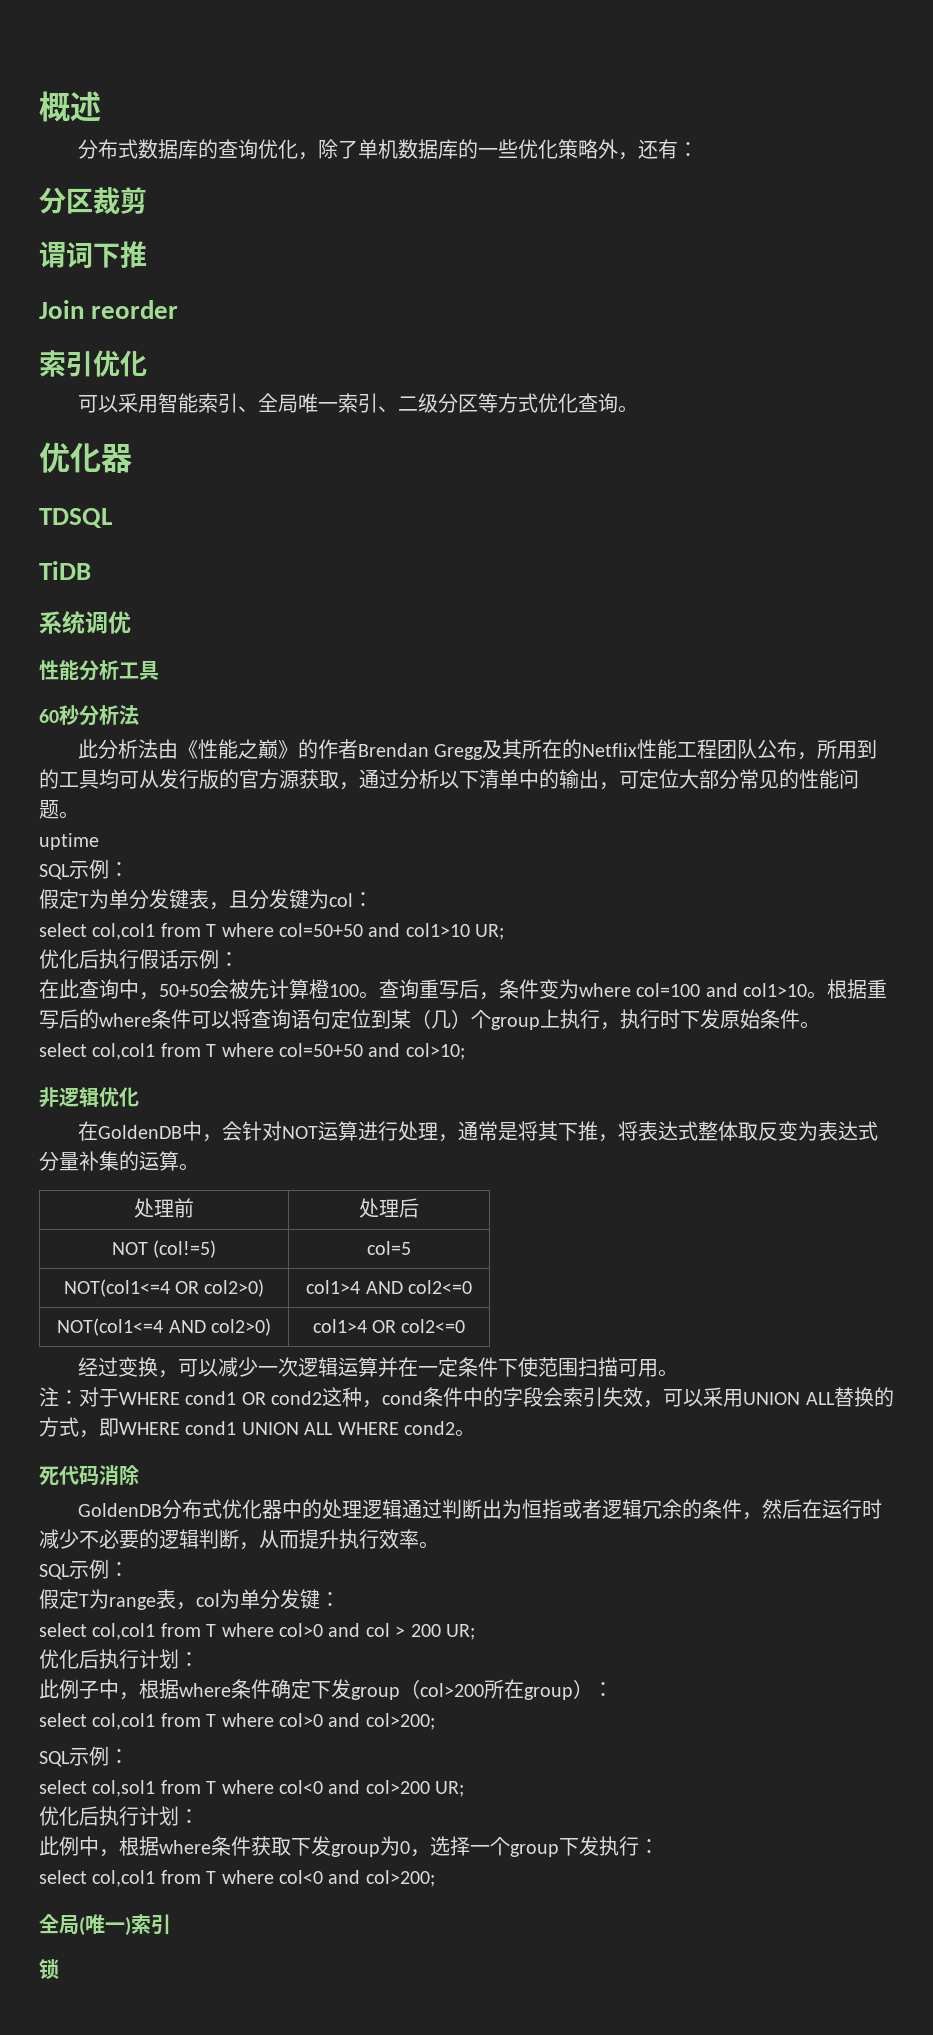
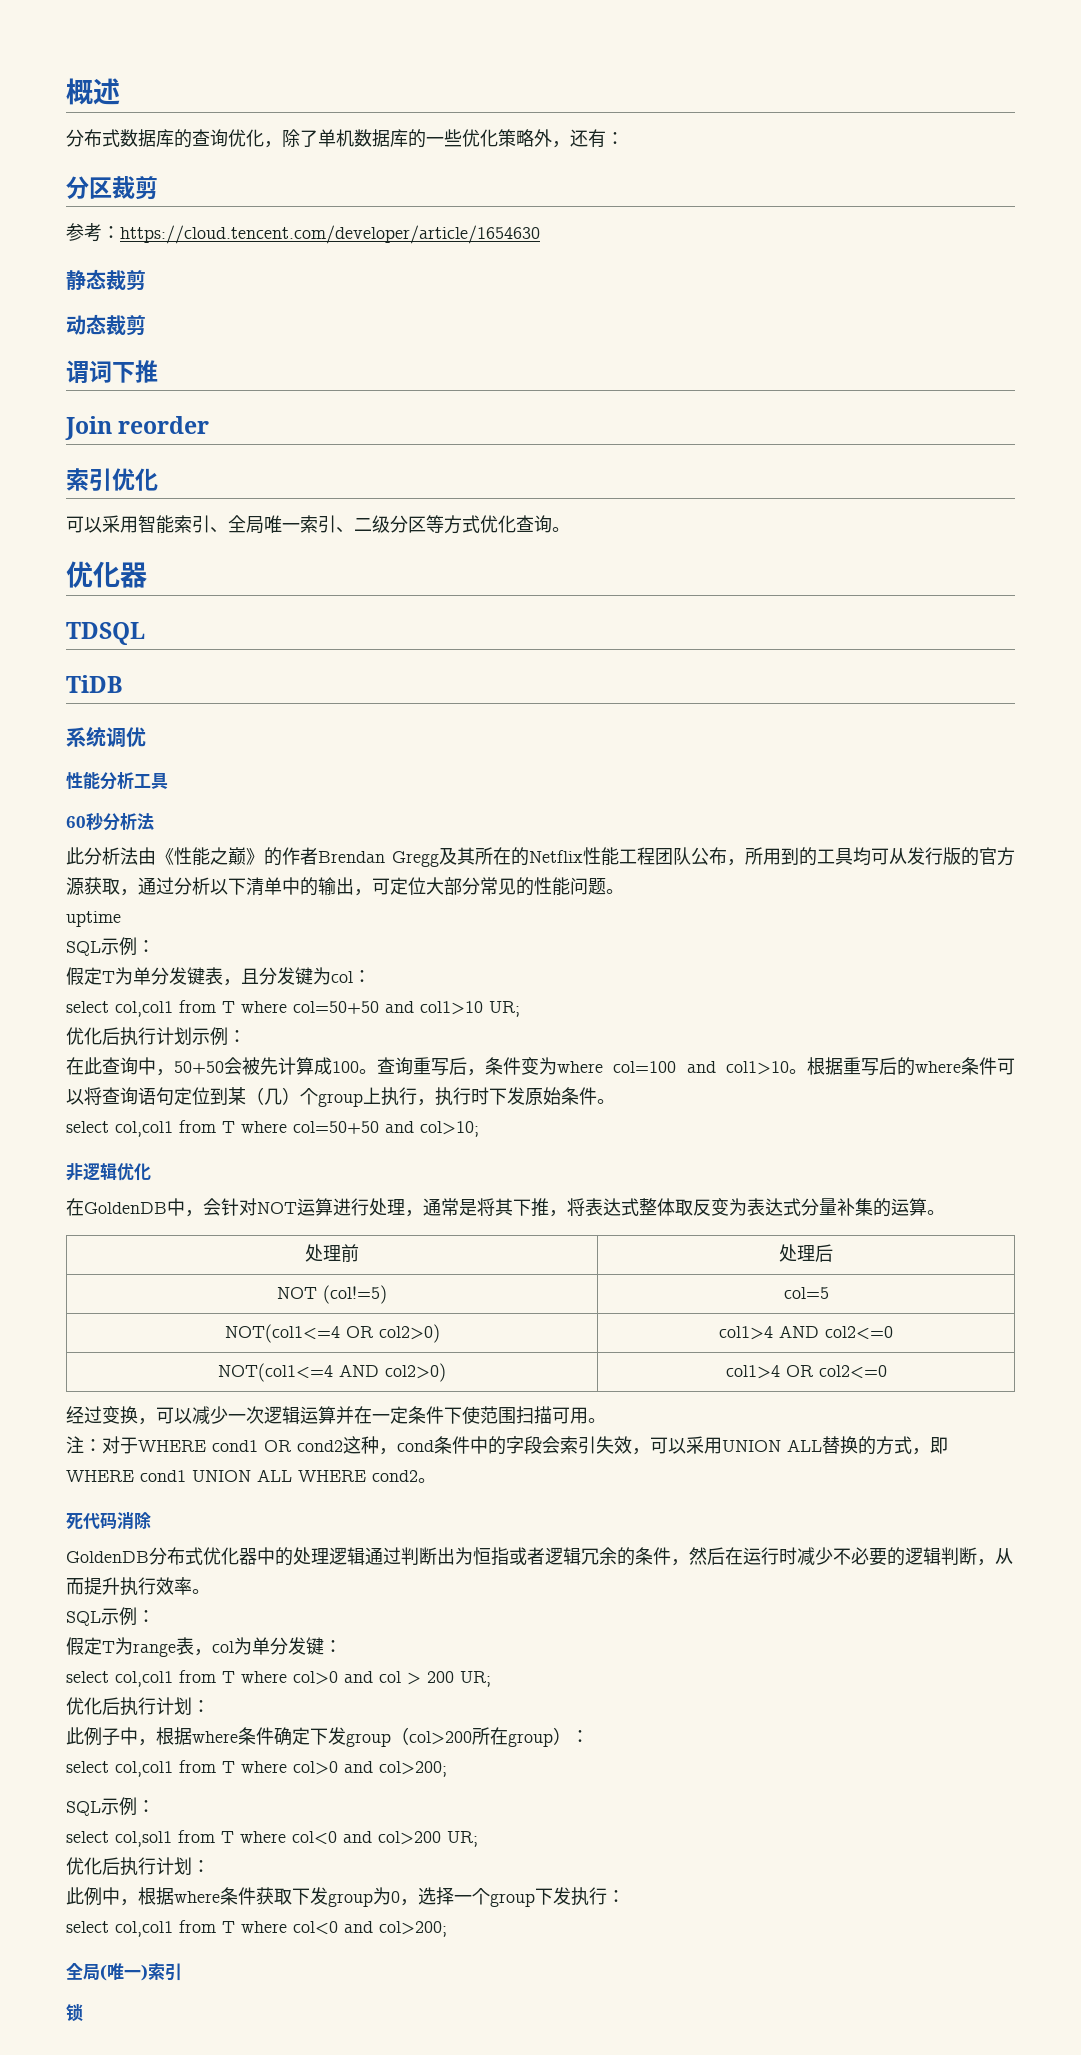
(147, 200) none -> [66,223,540,244] [66,269,146,291] [66,314,146,336] // 参考：https://cloud.tencent.com/developer/article/1654630 // 静态裁剪 // 动态裁剪
[139,949,179,969] 假话 -> [156,1027,192,1045] 计划
[309,979,329,999] 橙 -> [314,1057,332,1075] 成

